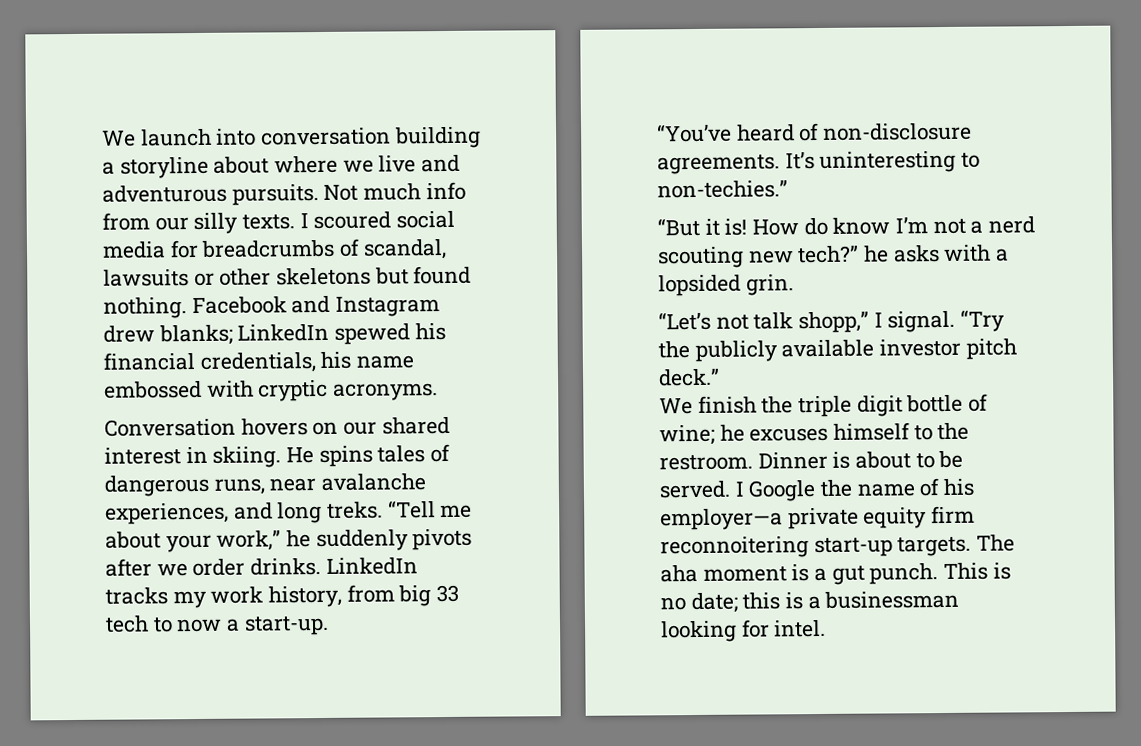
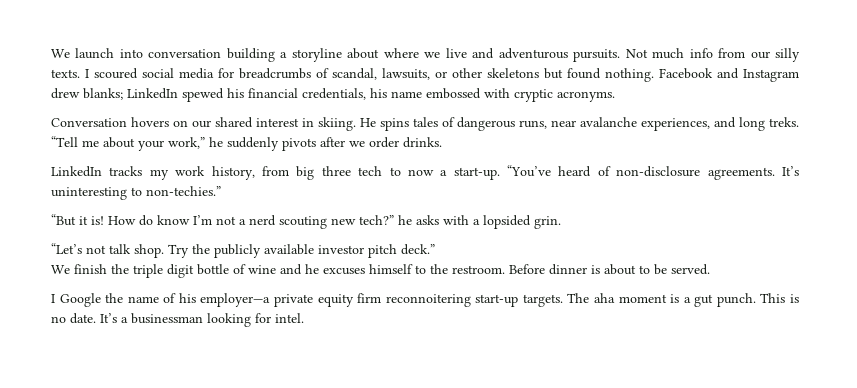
[103,269,189,287] lawsuits -> [382,68,430,80] lawsuits,
(322, 567) none -> (442, 142) //
[436,584,460,603] 33 -> [321,166,351,176] three
(329, 625) // -> (500, 173) none
[798,309,1006,334] shopp,” I signal. “Try -> [134,244,189,258] shop. Try
[659,424,715,446] wine; -> [248,264,302,275] wine and
[757,451,828,470] Dinner -> [509,264,587,275] Before dinner
(731, 489) none -> (710, 269) //
[690,592,804,614] date; this is -> [70,313,117,324] date. It’s

